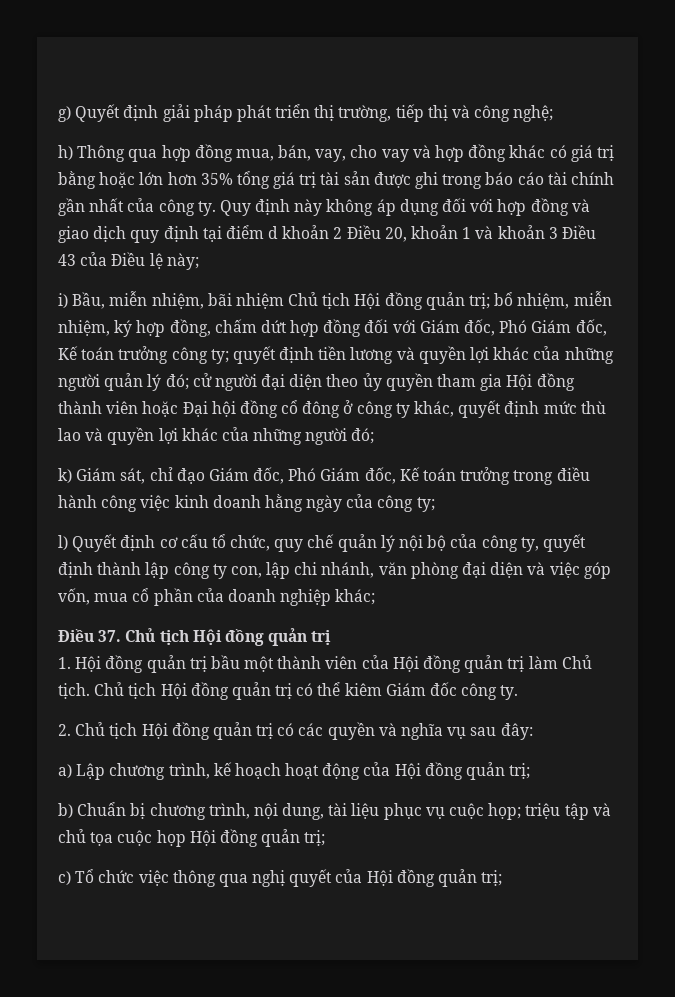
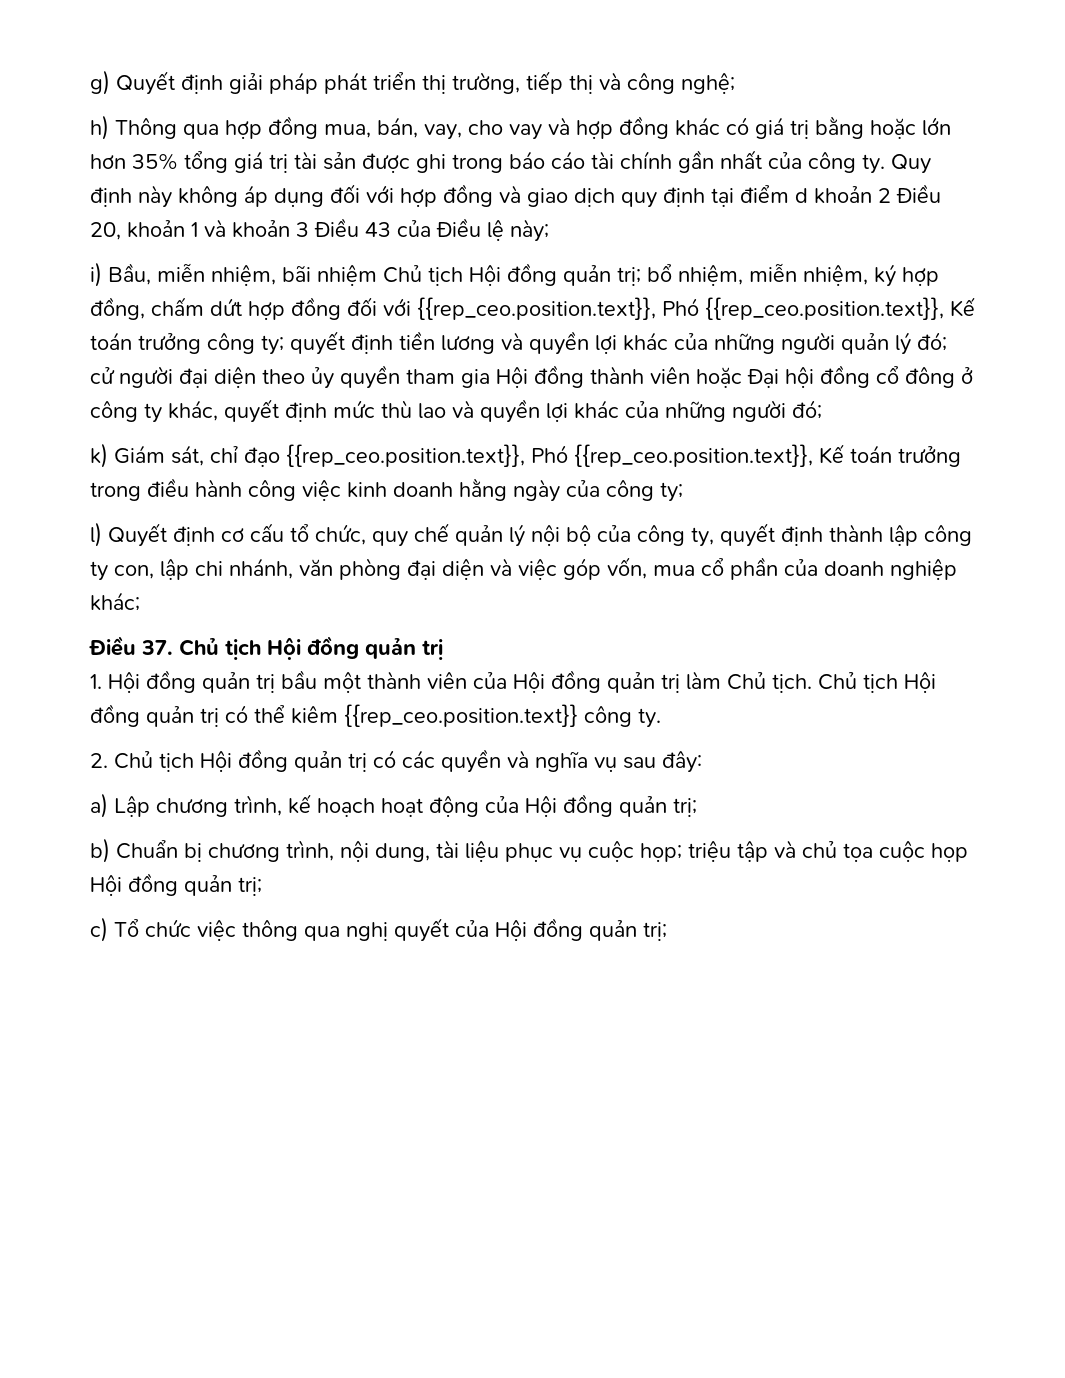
[419,319,607,336] Giám đốc, Phó Giám đốc, -> [417,297,944,320] {{rep_ceo.position.text}}, Phó {{rep_ceo.position.text}},
[208,467,396,484] Giám đốc, Phó Giám đốc, -> [286,444,813,467] {{rep_ceo.position.text}}, Phó {{rep_ceo.position.text}},
[385,682,458,696] Giám đốc -> [344,704,578,727] {{rep_ceo.position.text}}

